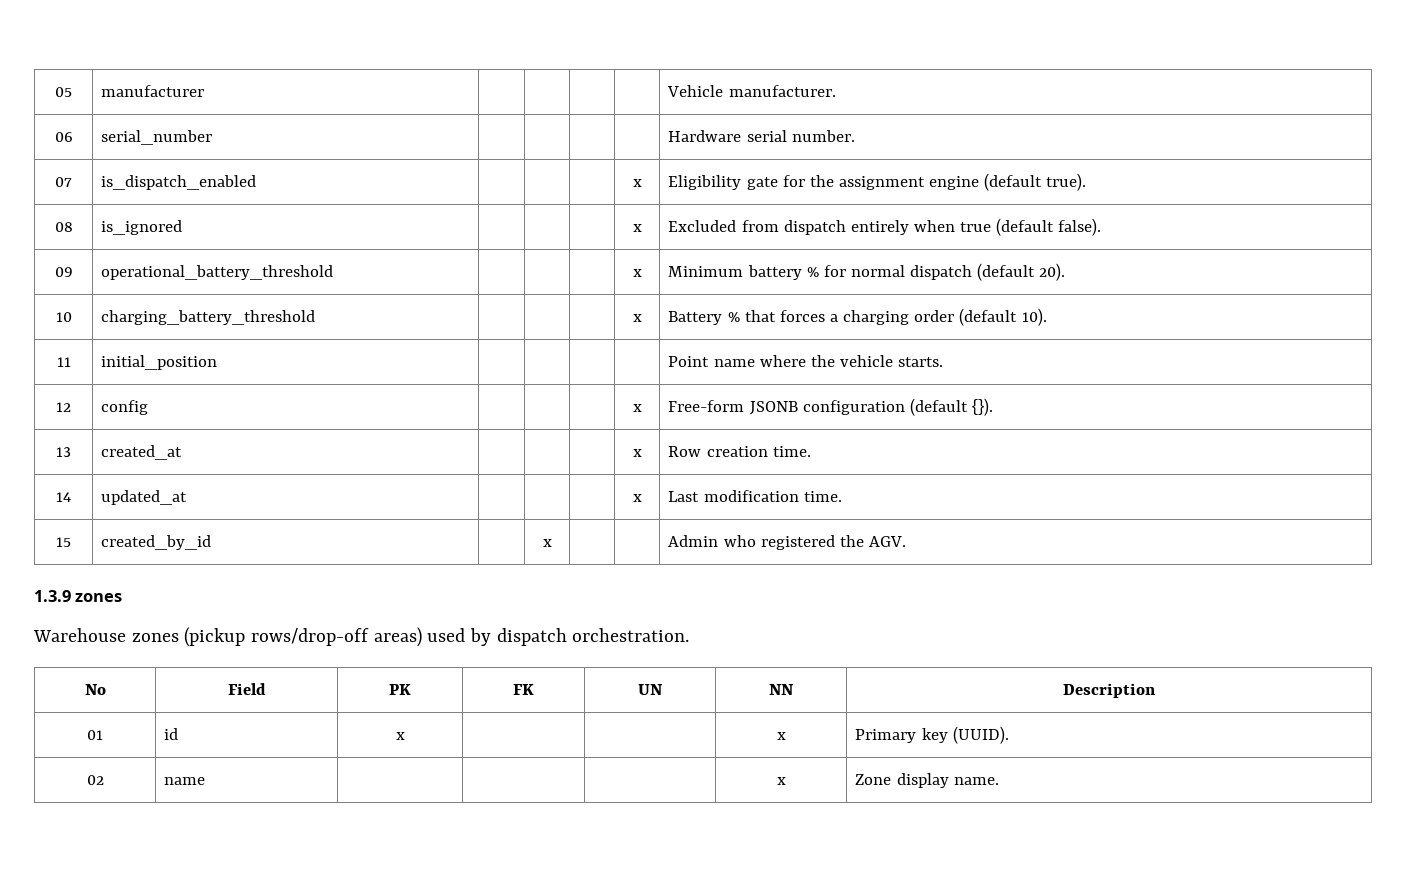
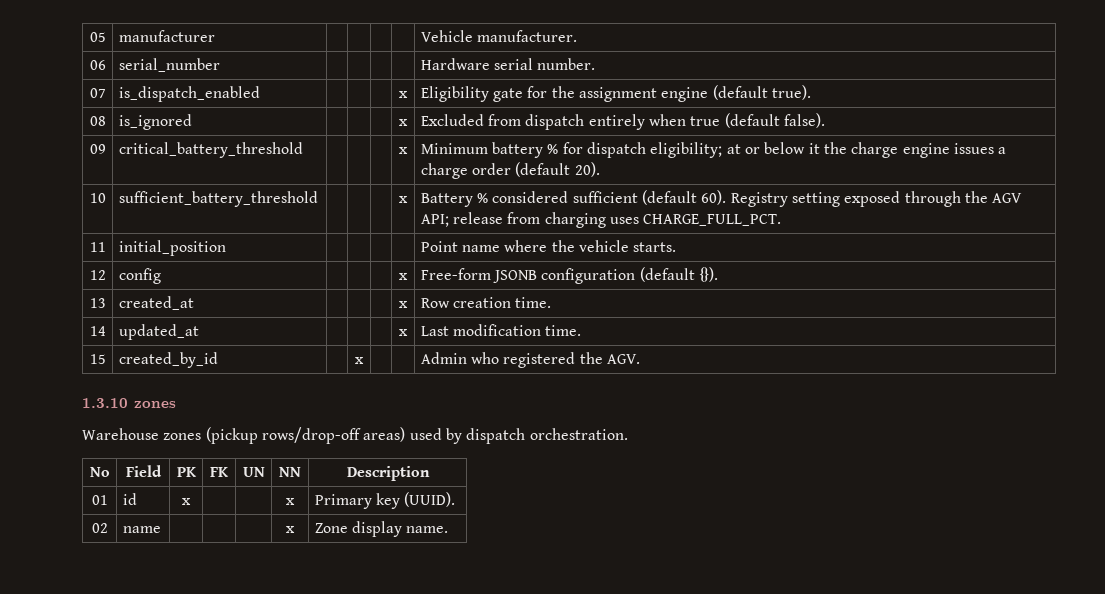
[101,265,334,280] operational_battery_threshold -> [118,142,303,158] critical_battery_threshold
[850,265,973,280] normal dispatch -> [587,142,1007,158] [420,163,512,179] dispatch eligibility; at or below it the charge engine issues a charge order
[101,310,316,325] charging_battery_threshold -> [118,191,318,207] sufficient_battery_threshold
[744,308,1047,326] that forces a charging order (default 10). -> [492,190,1023,207] [420,212,782,228] considered sufficient (default 60). Registry setting exposed through the AGV API; release from charging uses CHARGE_FULL_PCT.
[34,590,71,602] 1.3.9 -> [82,398,128,408] 1.3.10

